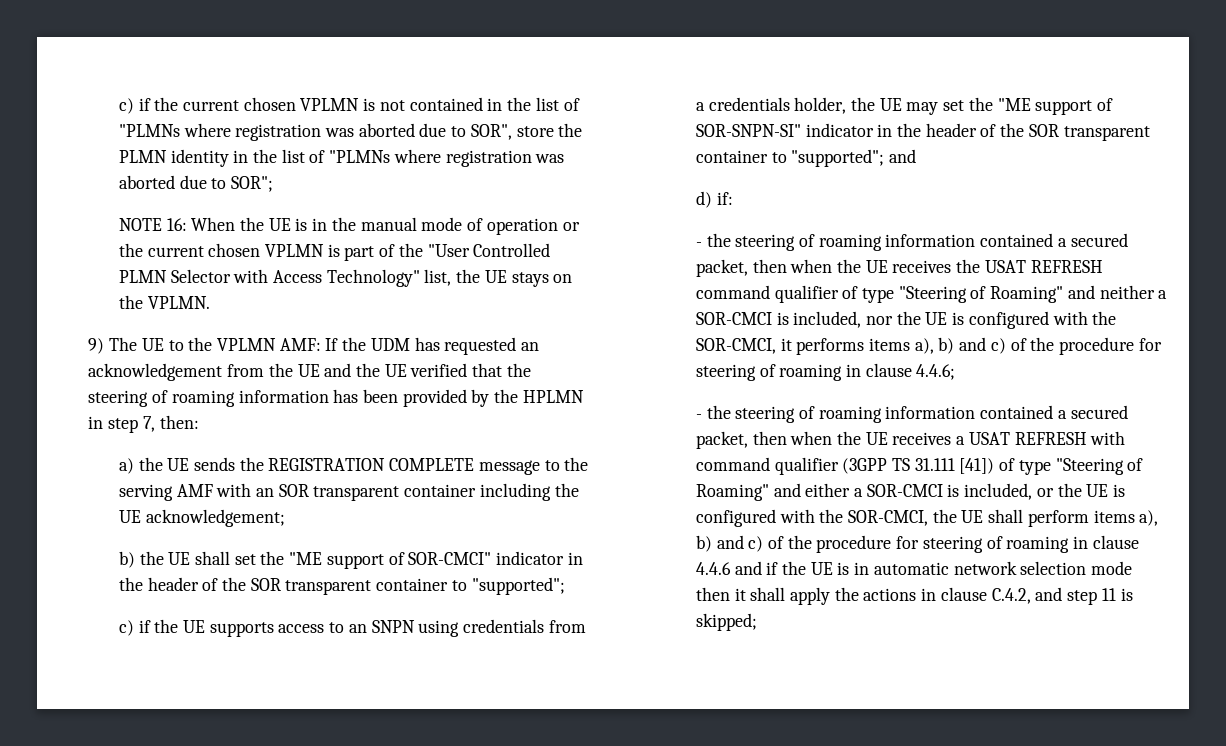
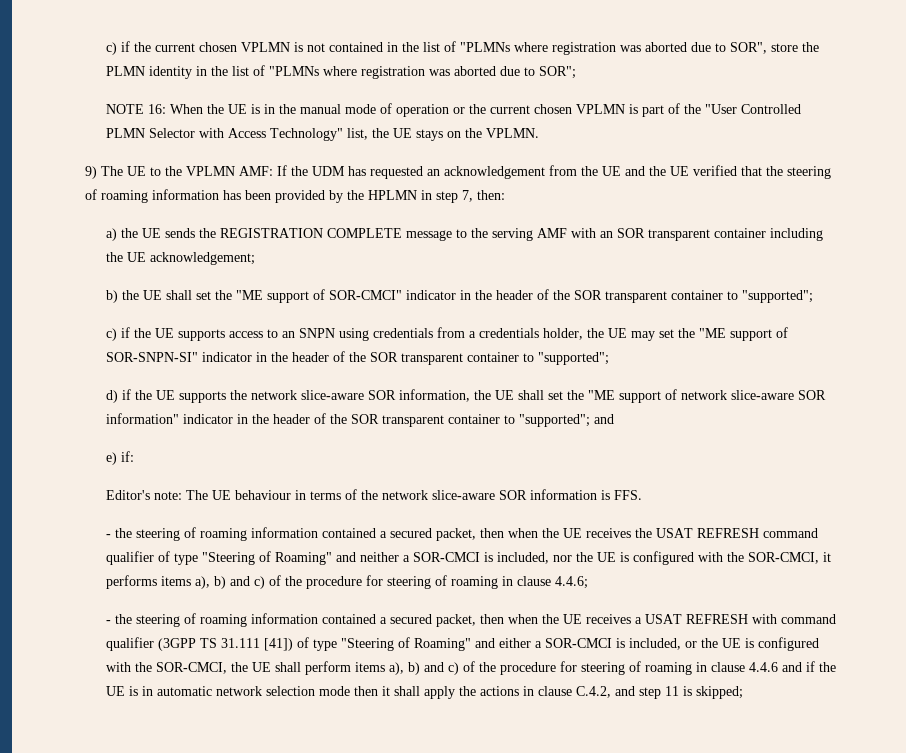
(885, 158) none -> [106,389,827,403] [106,413,591,427] // d) if the UE supports the network slice-aware SOR information, the UE shall set the "ME support of network slice-aware SOR information" indicator in the header of the SOR transparent container to "supported";
[695,191,712,208] d) -> [106,452,118,465] e)
(733, 198) none -> [106,489,643,500] // Editor's note: The UE behaviour in terms of the network slice-aware SOR information is FFS.

